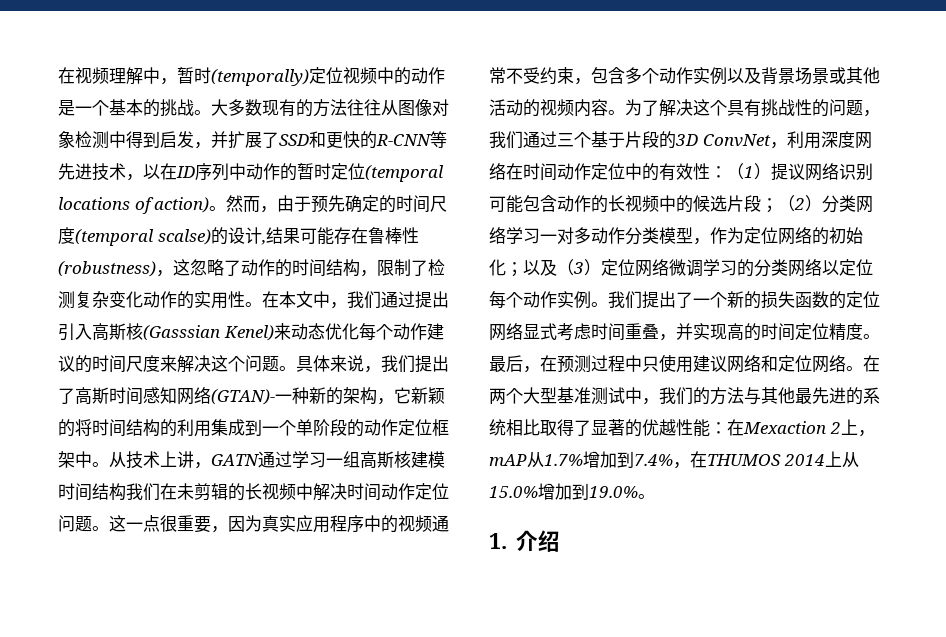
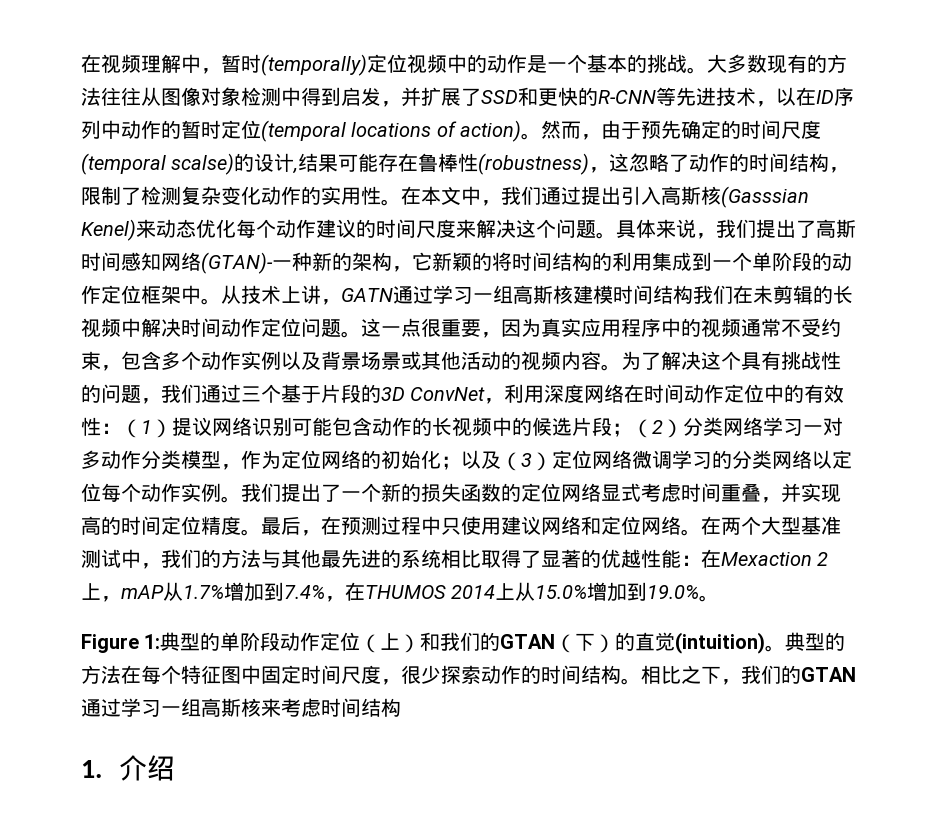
(655, 496) none -> [81,632,846,654] [81,665,856,685] [81,698,401,717] // Figure 1:典型的单阶段动作定位（上）和我们的GTAN（下）的直觉(intuition)。典型的方法在每个特征图中固定时间尺度，很少探索动作的时间结构。相比之下，我们的GTAN通过学习一组高斯核来考虑时间结构

